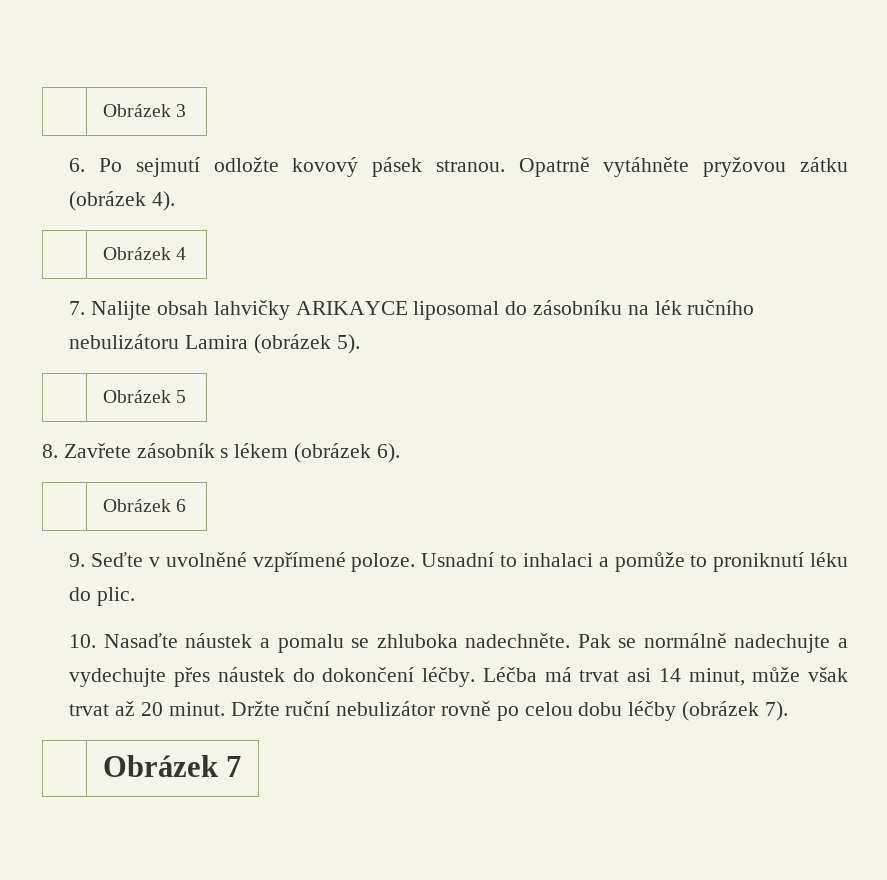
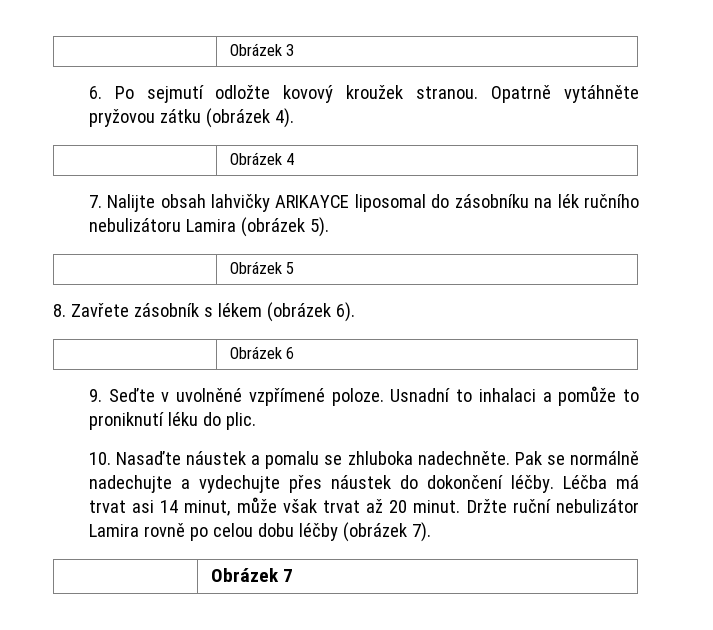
[372,157,423,177] pásek -> [346,85,404,99] kroužek
(436, 708) none -> [88,524,139,537] Lamira

